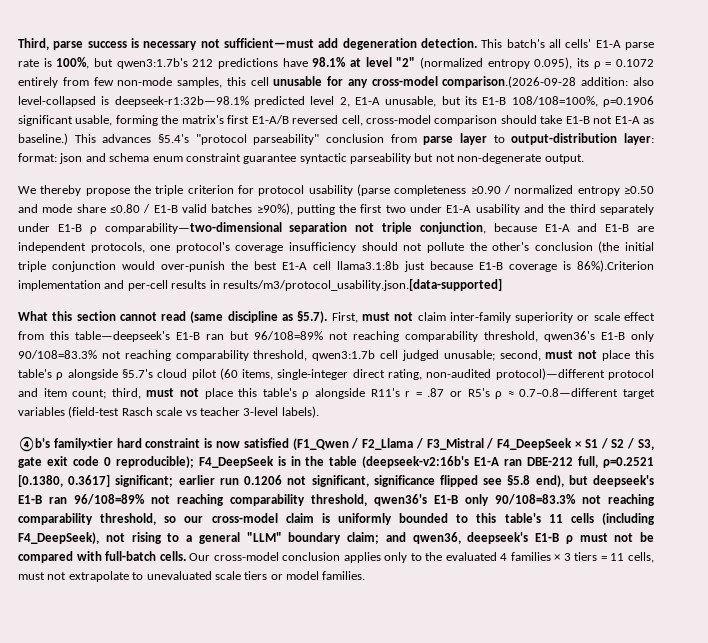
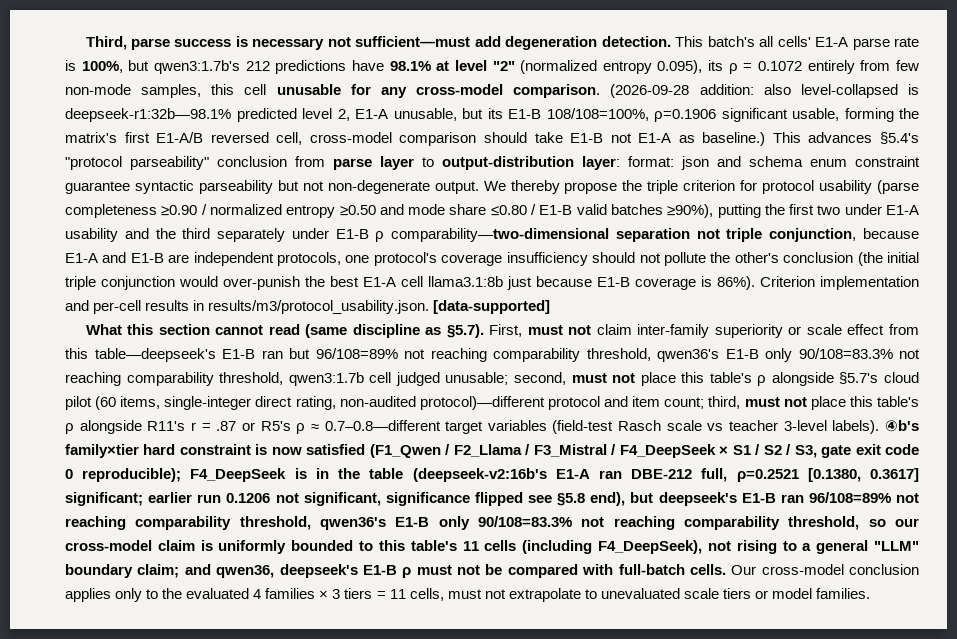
[442,76,577,88] comparison.(2026-09-28 -> [513,84,690,98] comparison. (2026-09-28
(584, 159) // -> (479, 187) none
[577,260,654,272] 86%).Criterion -> [717,276,815,290] 86%). Criterion
[222,278,502,291] results/m3/protocol_usability.json.[data-supported] -> [208,300,551,314] results/m3/protocol_usability.json. [data-supported]
(319, 412) // -> (880, 427) none

